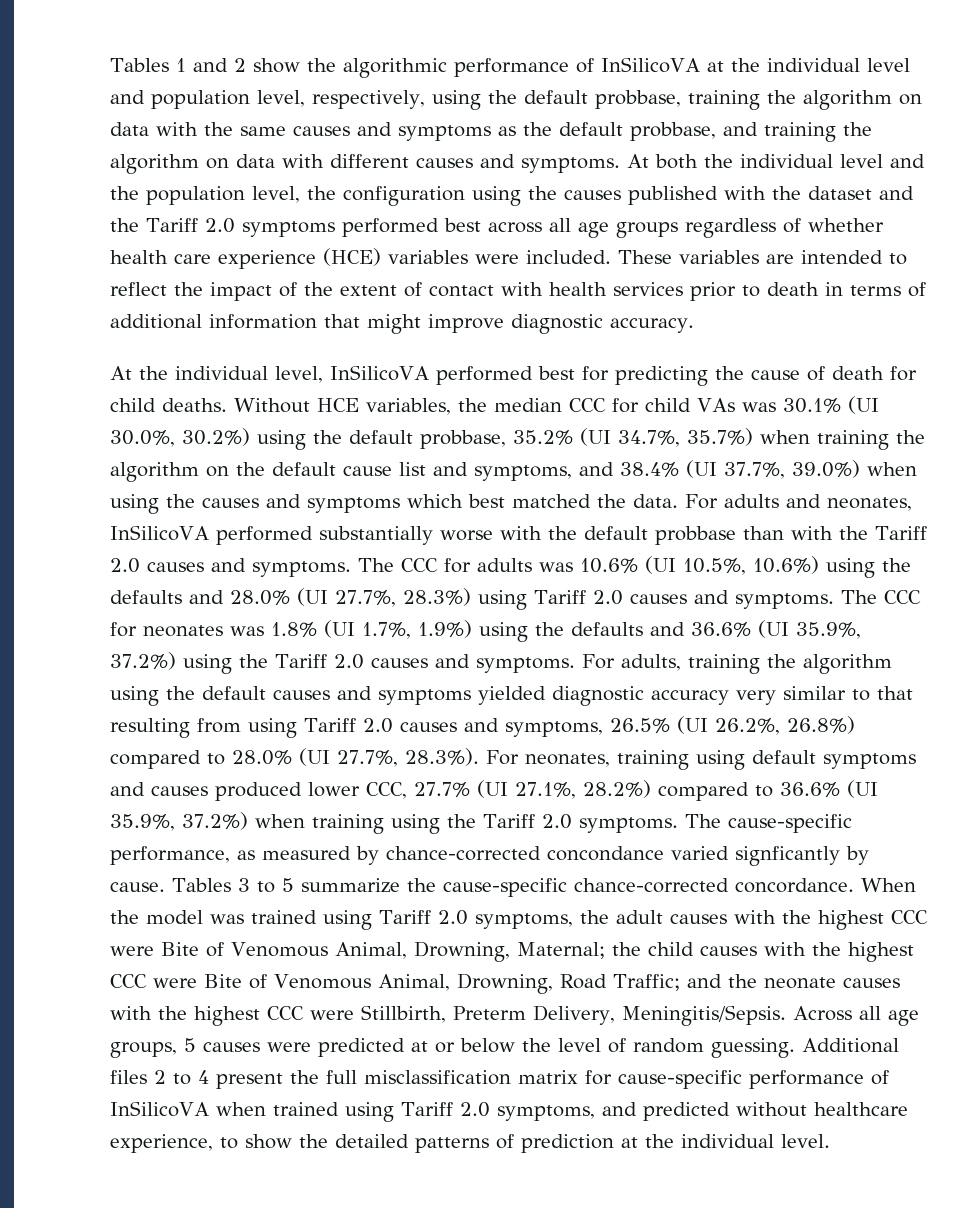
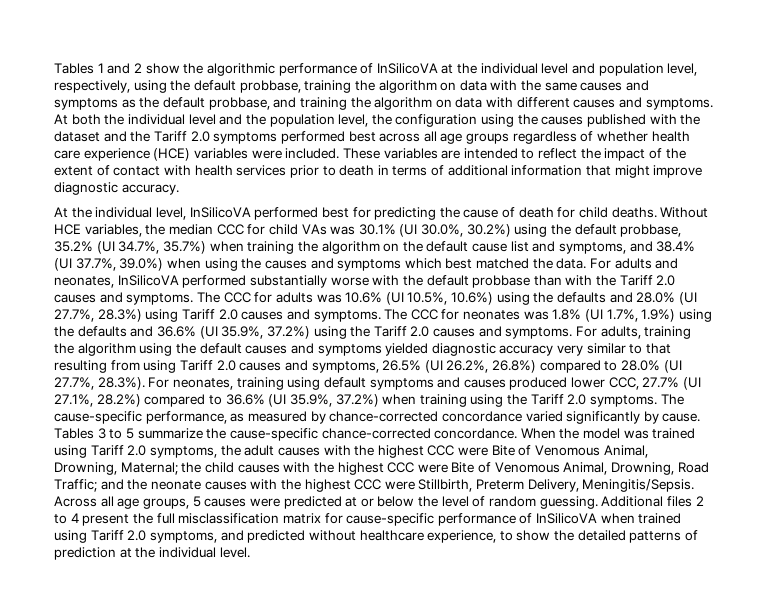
[547,846,840,866] concondance varied signficantly -> [441,411,641,424] concordance varied significantly

